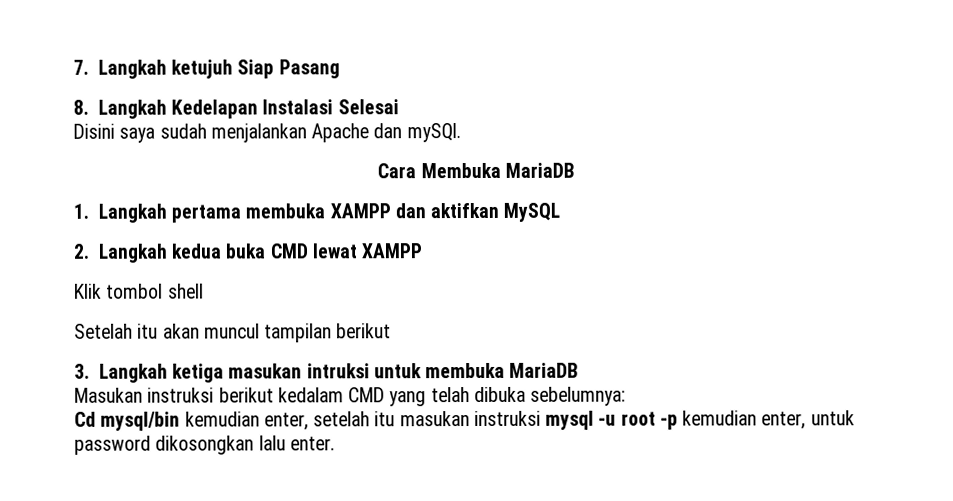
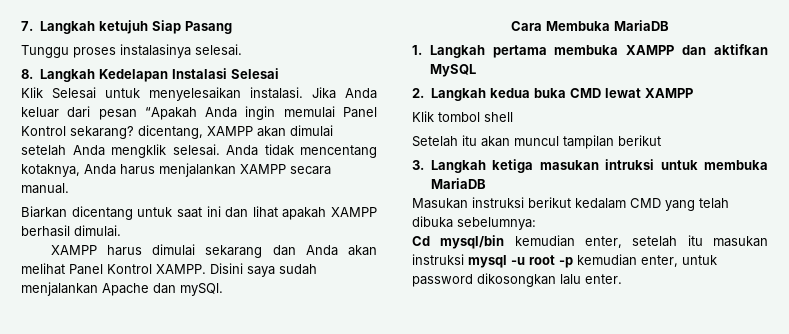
(340, 69) none -> [21,44,242,58] // Tunggu proses instalasinya selesai.
(399, 107) none -> [21,87,377,101] [21,106,377,120] [21,125,333,139] [21,144,377,158] [21,163,331,177] [21,183,69,194] [21,206,377,220] [21,225,121,237] [50,244,377,258] [21,263,206,275] Klik Selesai untuk menyelesaikan instalasi. Jika Anda keluar dari pesan “Apakah Anda ingin memulai Panel Kontrol sekarang? dicentang, XAMPP akan dimulai setelah Anda mengklik selesai. Anda tidak mencentang kotaknya, Anda harus menjalankan XAMPP secara manual. // Biarkan dicentang untuk saat ini dan lihat apakah XAMPP berhasil dimulai. // XAMPP harus dimulai sekarang dan Anda akan melihat Panel Kontrol XAMPP.

